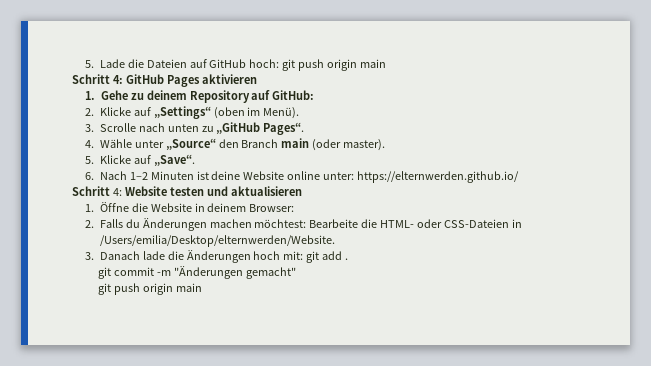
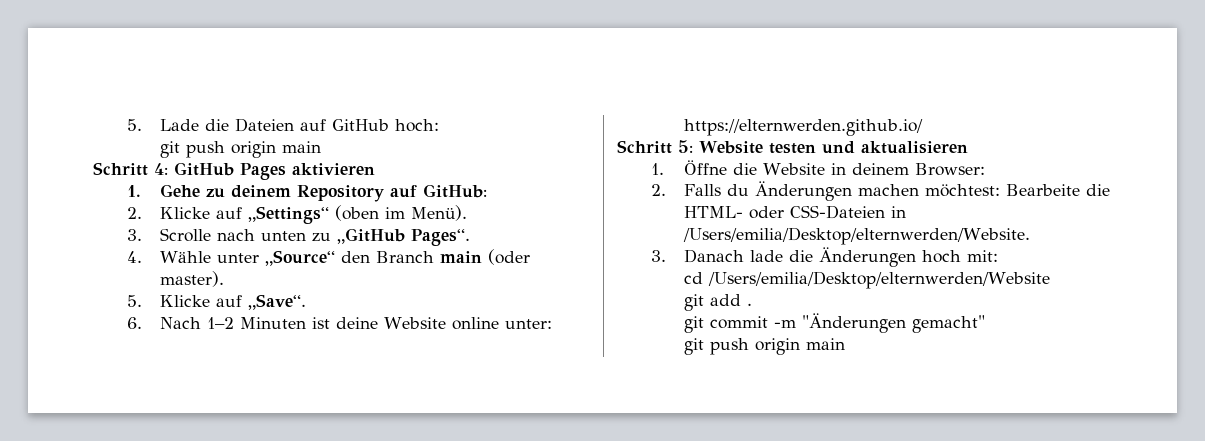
(280, 63) none -> (440, 125) //
[112,188,122,196] 4: -> [678,140,693,153] 5:
(304, 255) none -> [684,271,1051,289] // cd /Users/emilia/Desktop/elternwerden/Website //

